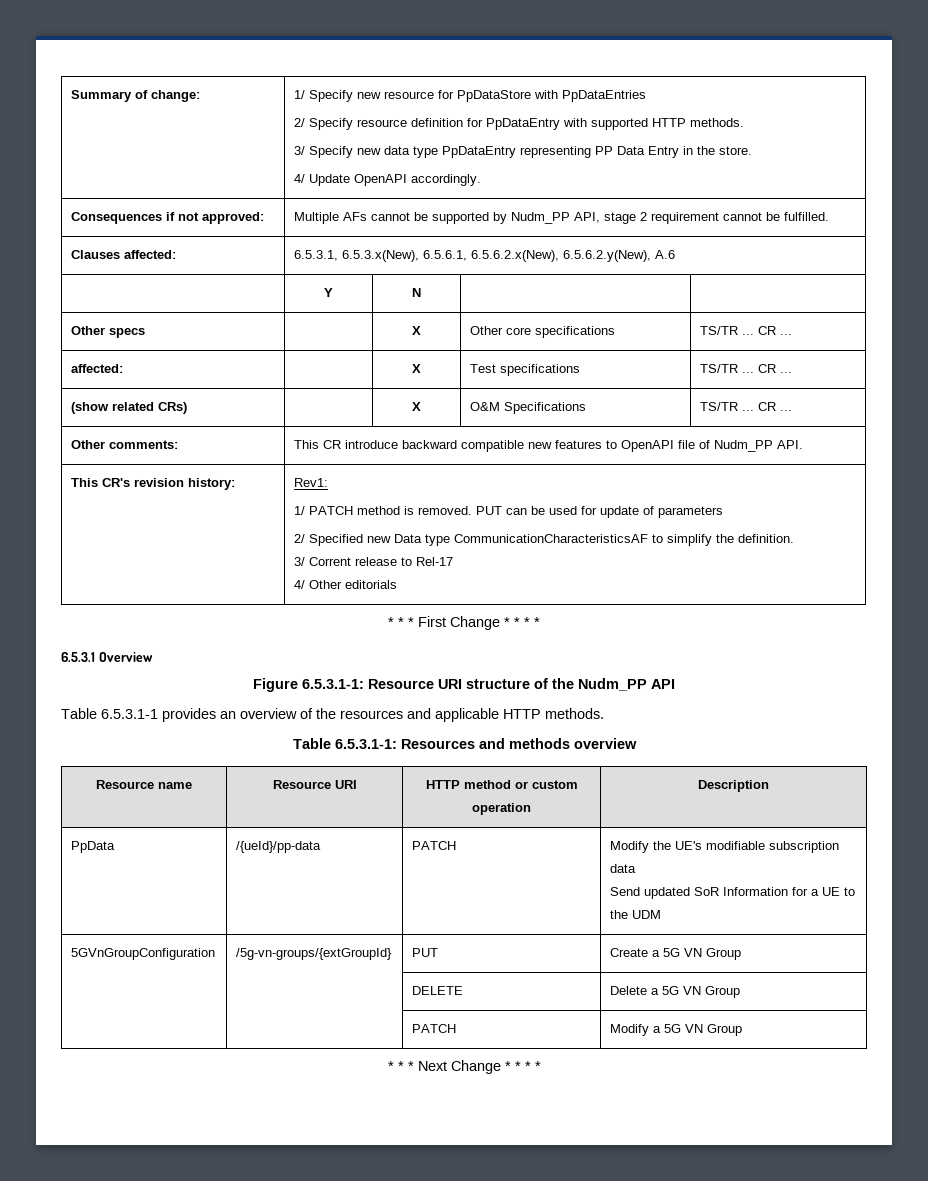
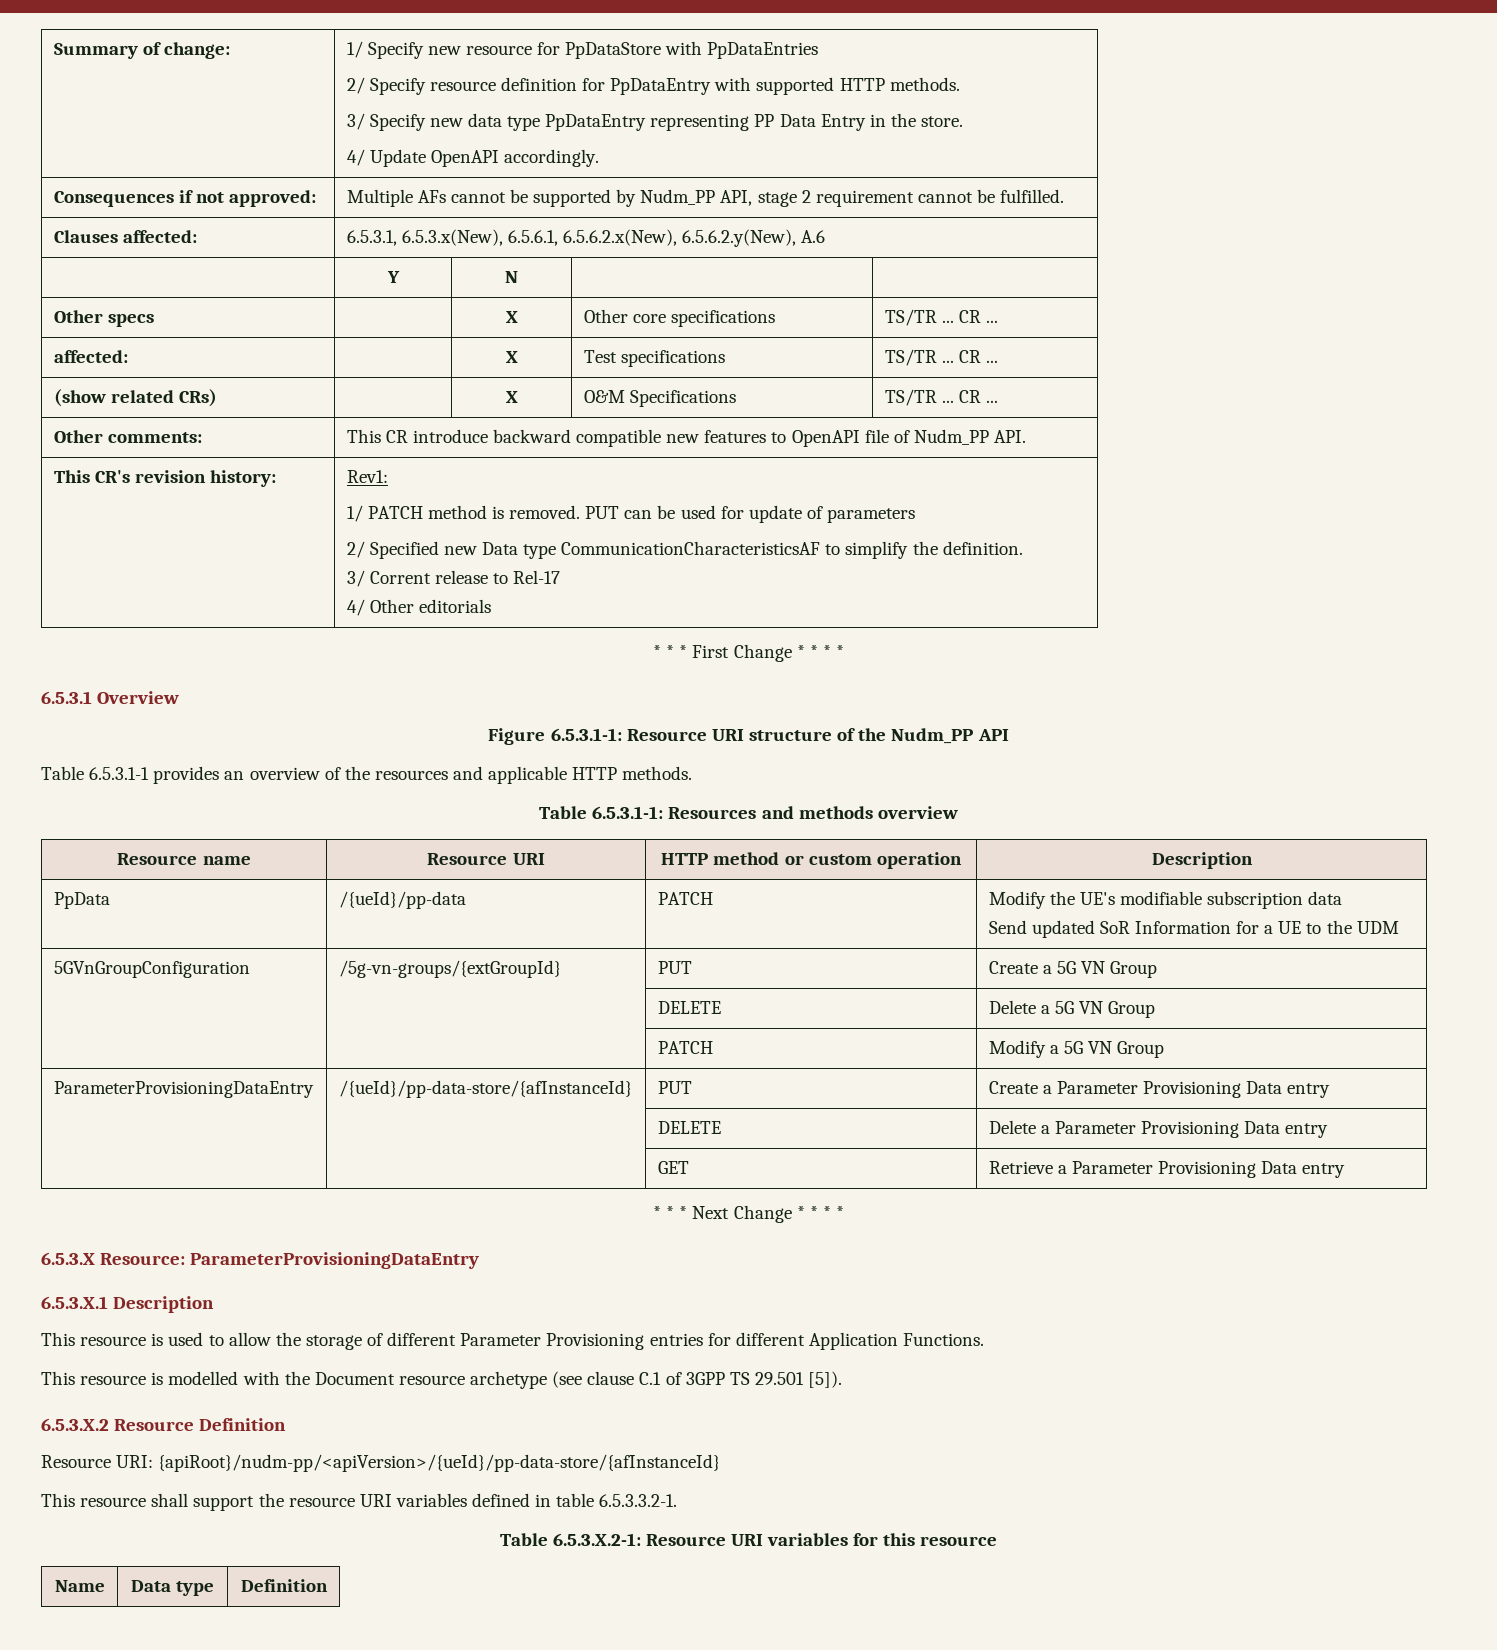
(743, 1030) none -> [53,1081,314,1098] [338,1080,632,1098] [657,1081,692,1094] [988,1081,1331,1098] [657,1121,721,1134] [988,1120,1329,1138] [657,1161,689,1174] [988,1161,1346,1178] // ParameterProvisioningDataEntry | /{ueId}/pp-data-store/{afInstanceId} | PUT | Create a Parameter Provisioning Data entry // | | DELETE | Delete a Parameter Provisioning Data entry // | | GET | Retrieve a Parameter Provisioning Data entry
(541, 1066) none -> [41,1252,480,1269] [41,1296,215,1313] [41,1332,985,1350] [41,1371,843,1389] [41,1418,287,1431] [41,1454,721,1472] [41,1493,678,1511] [499,1533,998,1546] [54,1580,105,1592] [130,1580,215,1596] [240,1579,328,1592] // 6.5.3.X Resource: ParameterProvisioningDataEntry // 6.5.3.X.1 Description // This resource is used to allow the storage of different Parameter Provisioning entries for different Application Functions. // This resource is modelled with the Document resource archetype (see clause C.1 of 3GPP TS 29.501 [5]). // 6.5.3.X.2 Resource Definition // Resource URI: {apiRoot}/nudm-pp/<apiVersion>/{ueId}/pp-data-store/{afInstanceId} // This resource shall support the resource URI variables defined in table 6.5.3.3.2-1. // Table 6.5.3.X.2-1: Resource URI variables for this resource // Name | Data type | Definition

